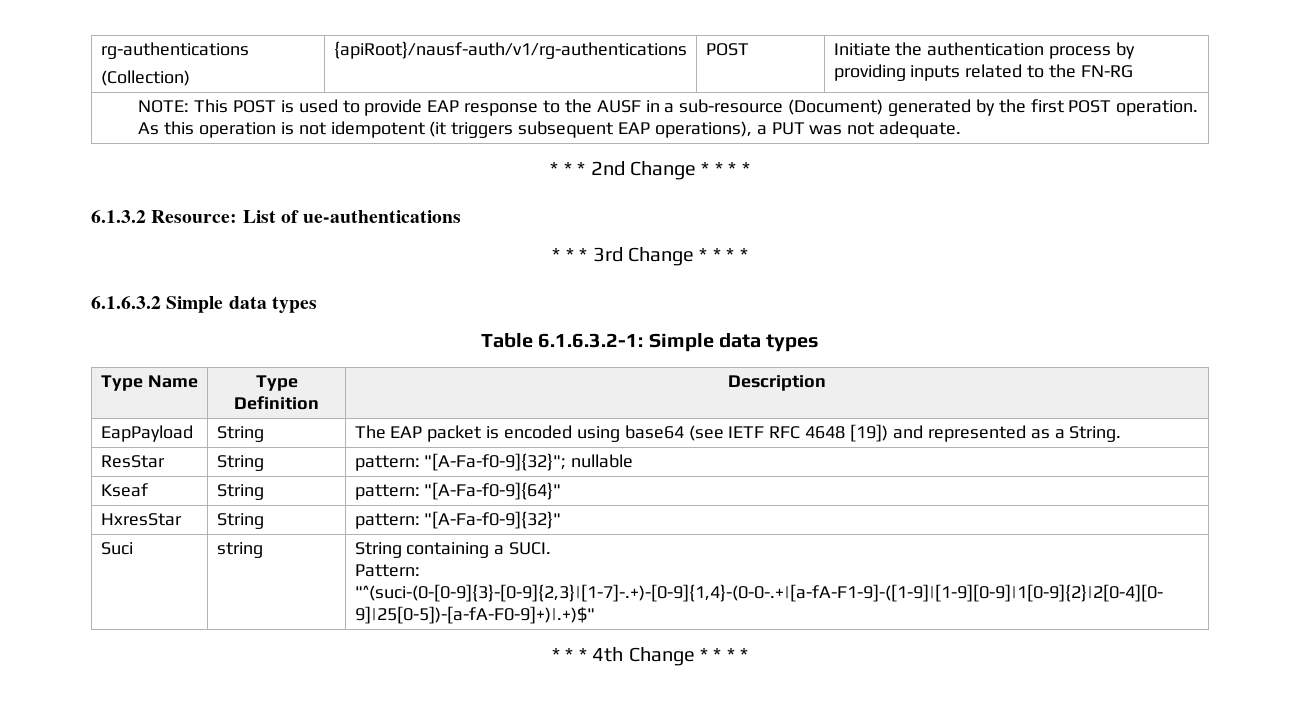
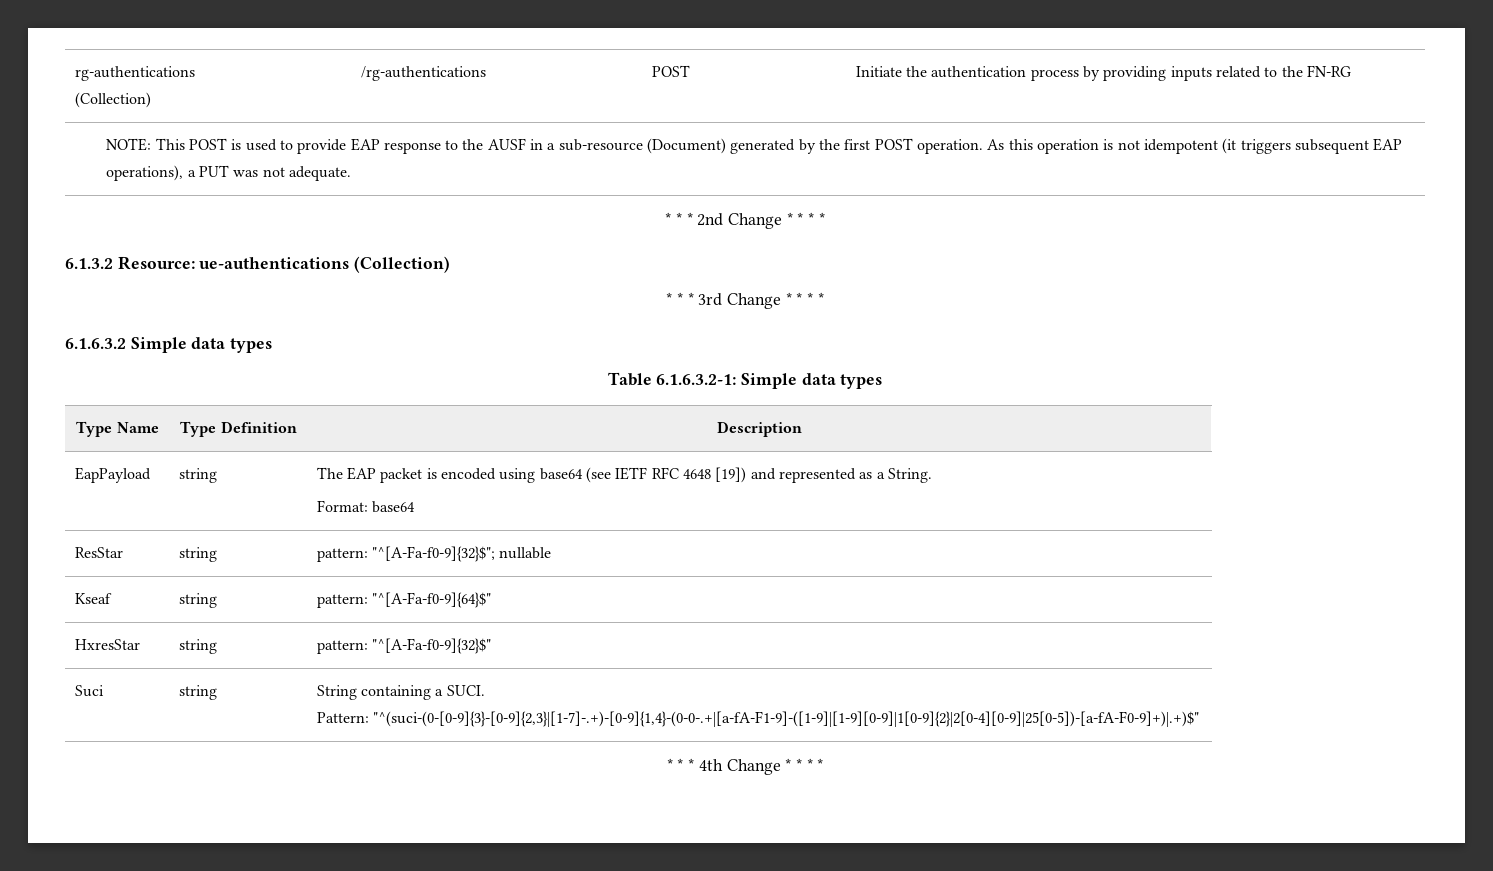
[333,41,687,59] {apiRoot}/nausf-auth/v1/rg-authentications -> [360,66,486,81] /rg-authentications
[242,210,299,223] List of -> (195, 263) none
(462, 216) none -> [354,256,451,273] (Collection)
[216,426,264,442] String -> [178,468,217,483] string
(1122, 434) none -> [316,500,416,513] // Format: base64
[216,455,264,471] [354,453,567,471] String | pattern: "[A-Fa-f0-9]{32}"; -> [178,547,217,562] [316,546,496,562] string | pattern: "^[A-Fa-f0-9]{32}$";
[216,484,264,500] [354,482,562,500] String | pattern: "[A-Fa-f0-9]{64}" -> [178,593,217,608] [316,592,492,608] string | pattern: "^[A-Fa-f0-9]{64}$"
[216,513,264,529] [354,511,562,529] String | pattern: "[A-Fa-f0-9]{32}" -> [178,639,217,654] [316,638,492,654] string | pattern: "^[A-Fa-f0-9]{32}$"

